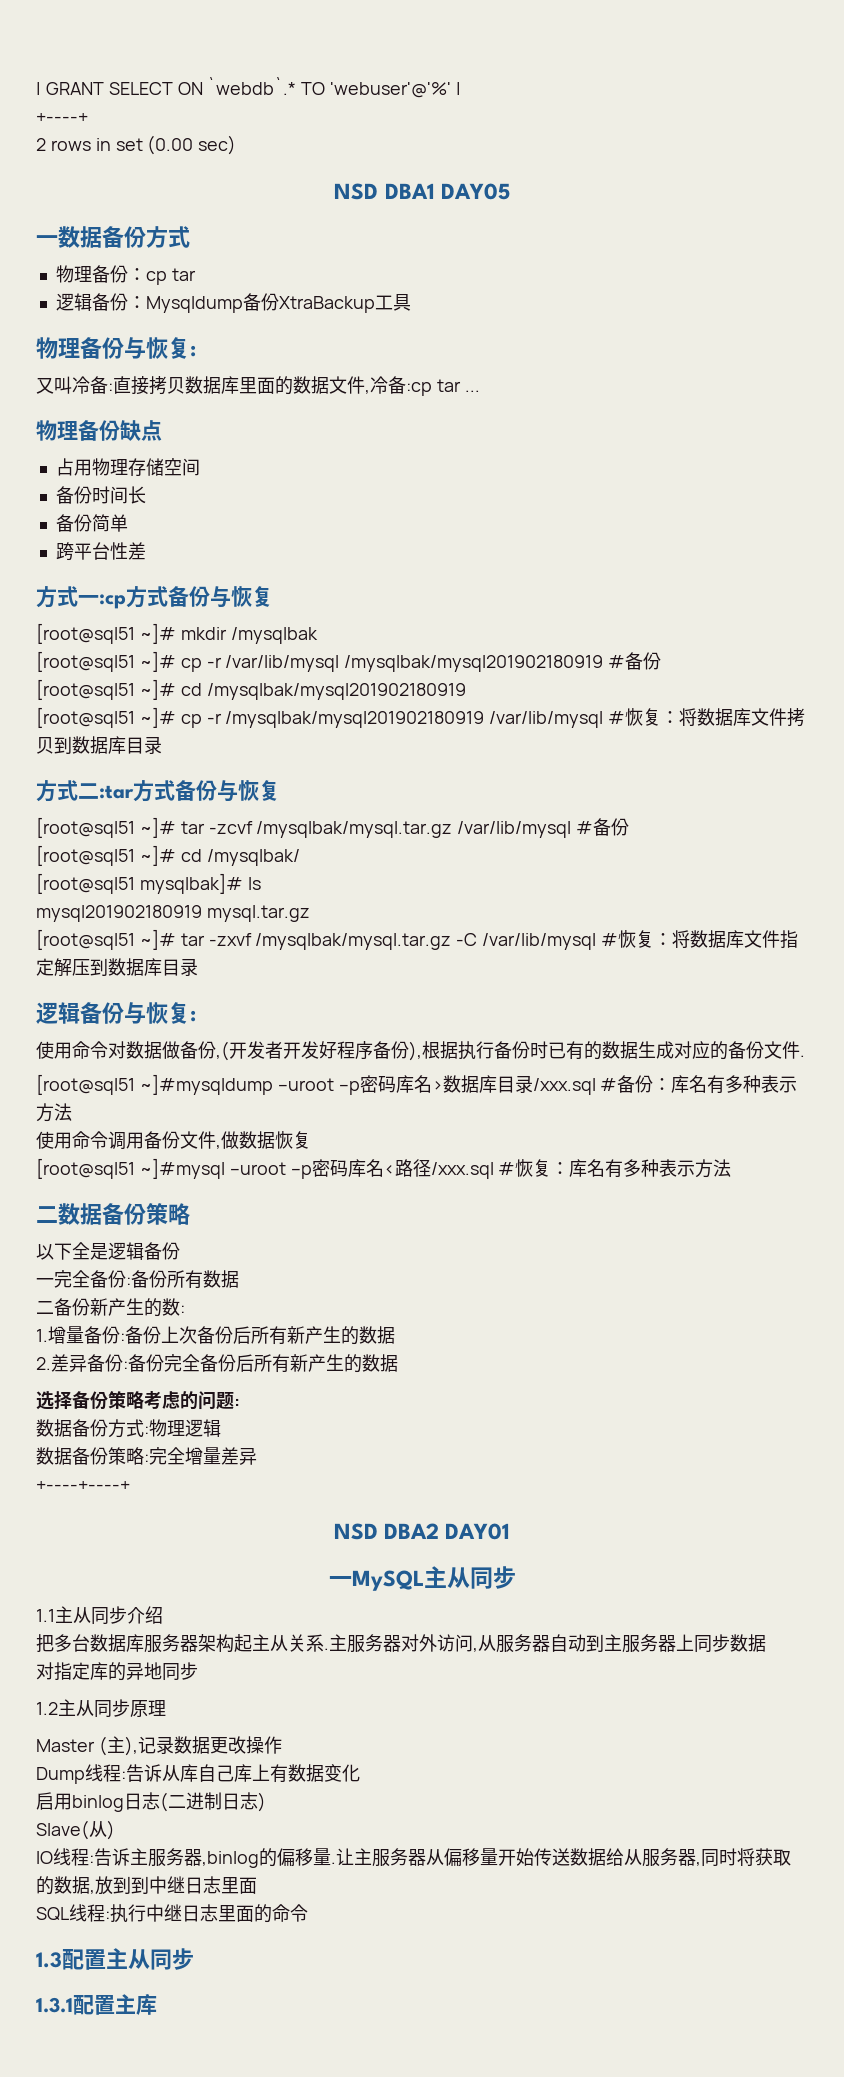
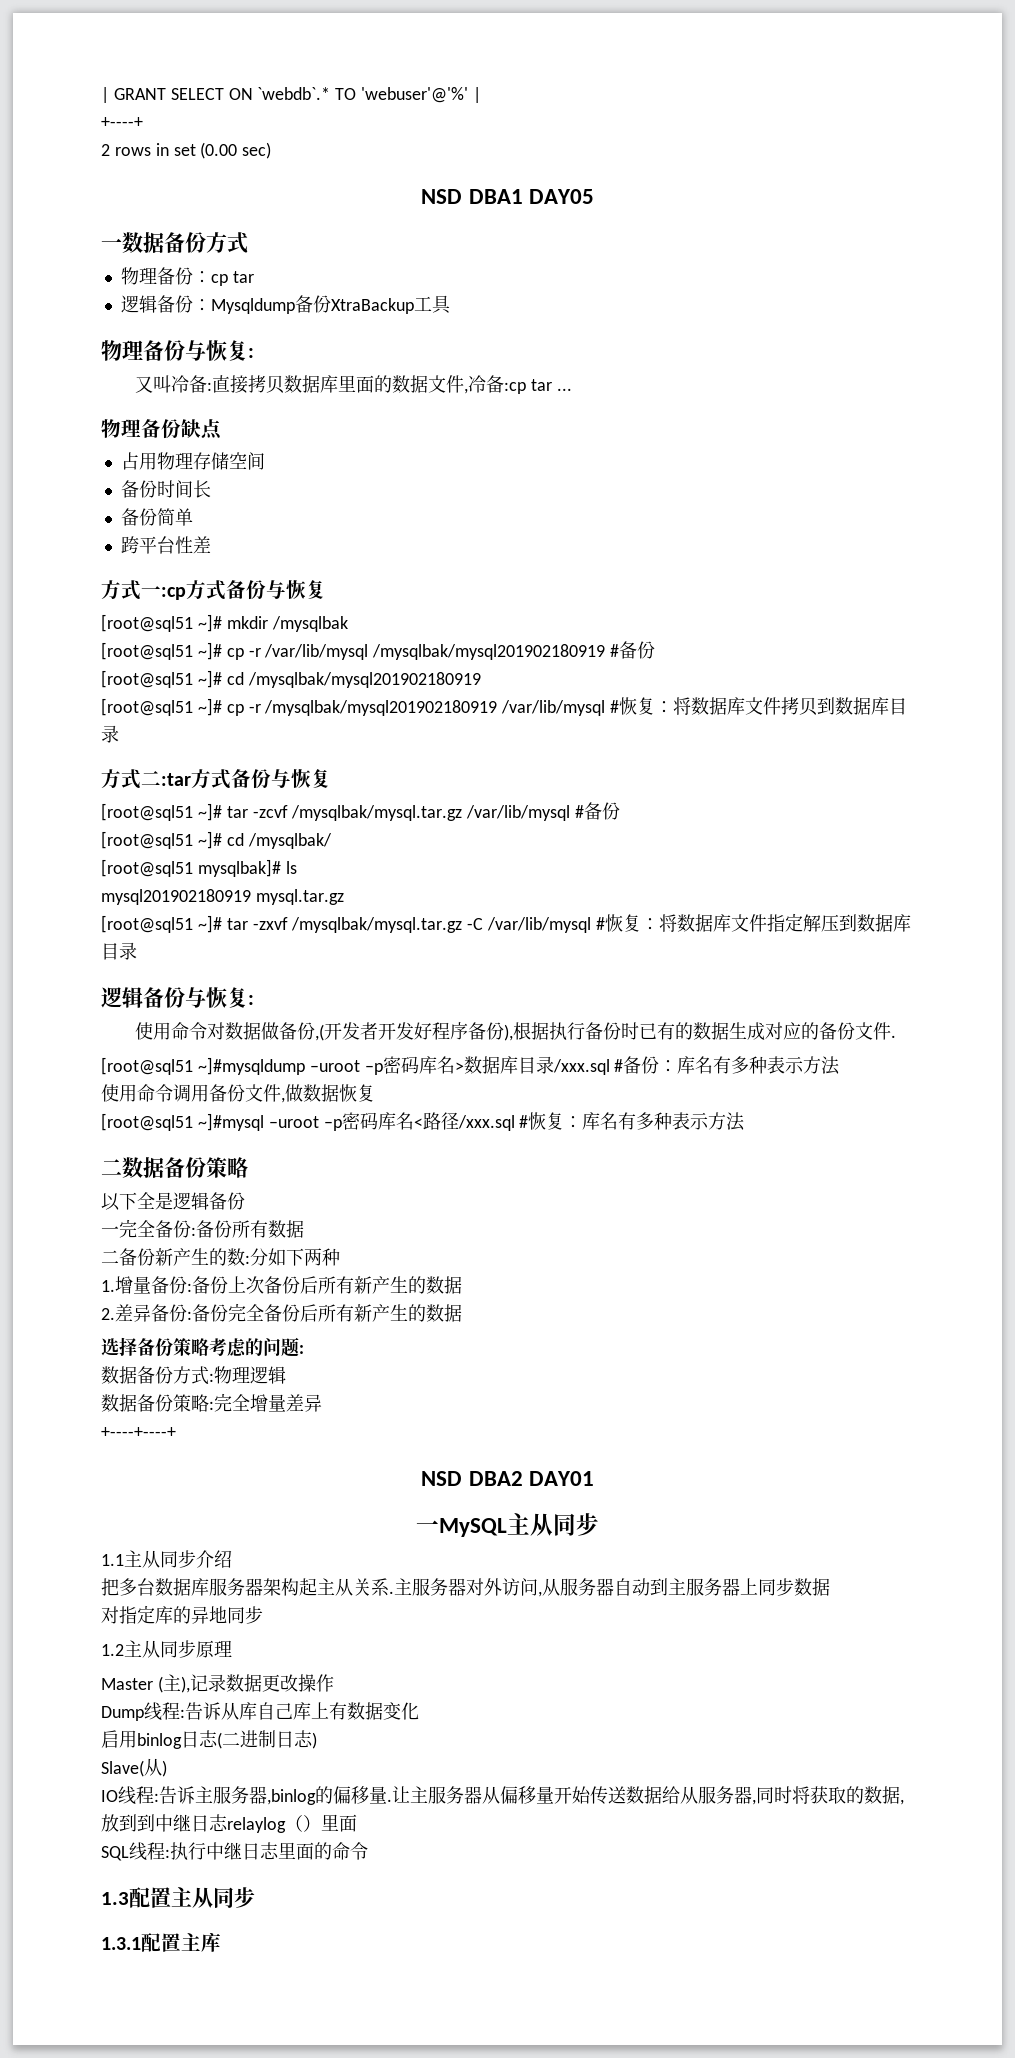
(185, 1309) none -> [250,1248,340,1266] 分如下两种
(221, 1885) none -> [227,1815,321,1833] relaylog（）

